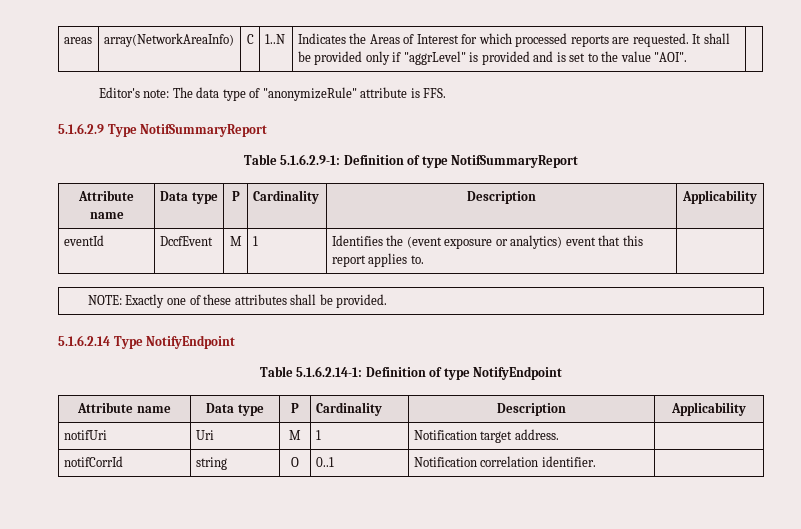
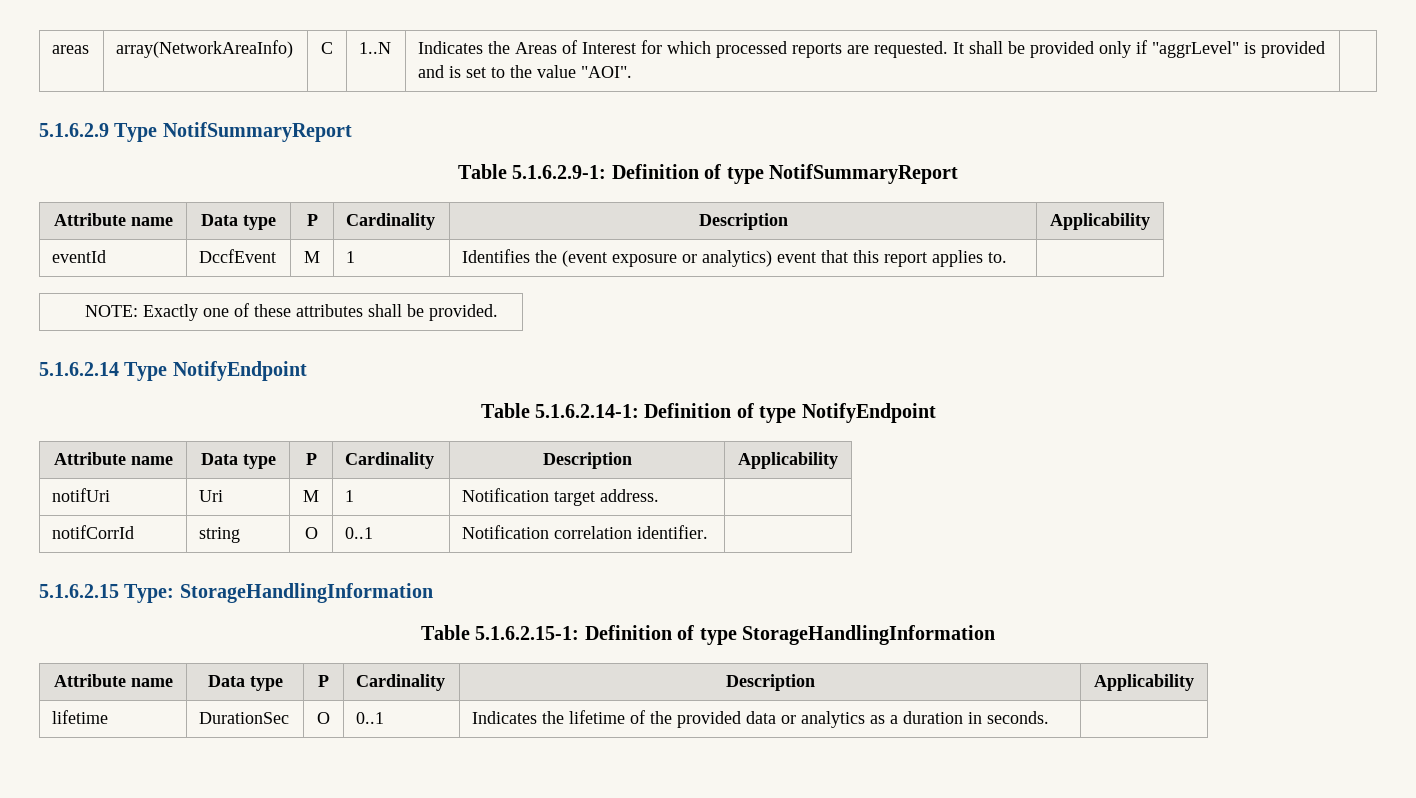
[98,87,447,101] // Editor's note: The data type of "anonymizeRule" attribute is FFS. -> (633, 72) none
(596, 461) none -> [39,583,433,603] [421,625,995,645] [53,674,173,687] [207,675,283,691] [318,675,329,687] [356,674,446,691] [725,674,815,691] [1094,674,1194,691] [52,710,109,724] [199,712,290,724] [317,712,330,724] [356,712,385,724] [472,710,1050,728] // 5.1.6.2.15 Type: StorageHandlingInformation // Table 5.1.6.2.15-1: Definition of type StorageHandlingInformation // Attribute name | Data type | P | Cardinality | Description | Applicability // lifetime | DurationSec | O | 0..1 | Indicates the lifetime of the provided data or analytics as a duration in seconds. |

